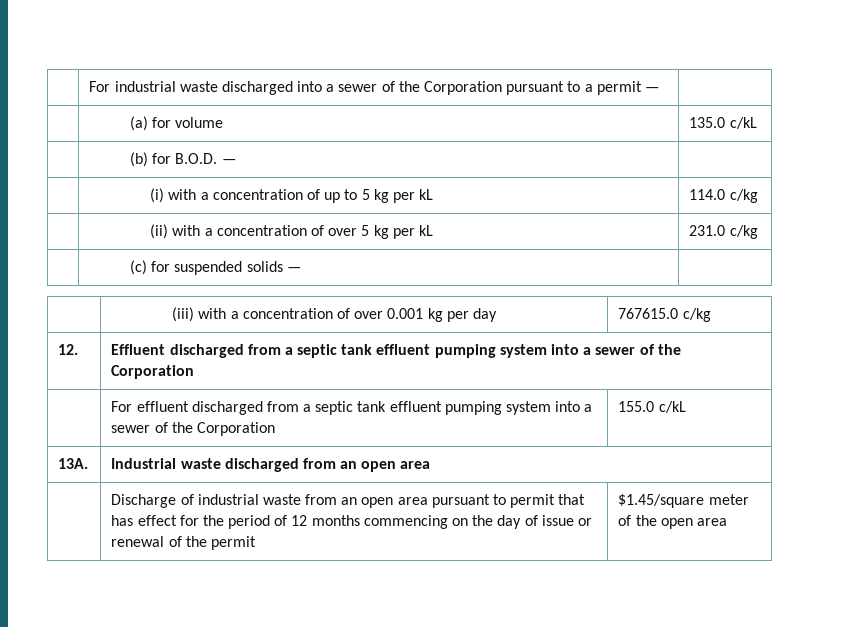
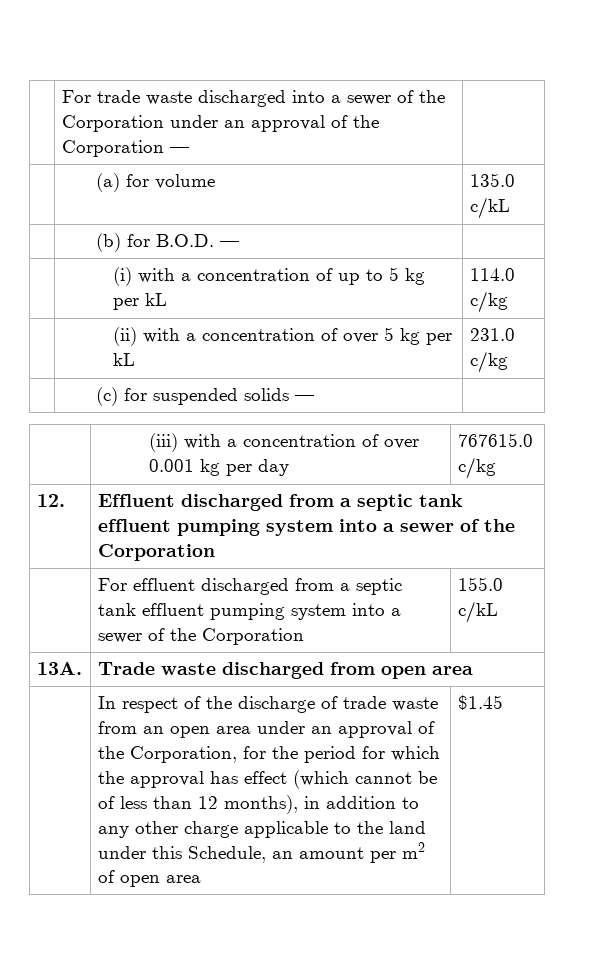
[89,81,176,92] | For industrial -> [61,90,140,103] | For trade
[506,81,642,95] pursuant to a permit -> [169,115,379,132] [61,140,164,157] under an approval of the Corporation
[111,458,177,469] Industrial -> [97,662,155,675] Trade
[340,461,358,469] an -> (375, 668) none
[111,494,259,508] Discharge of industrial -> [97,696,386,713] In respect of the discharge of trade
[431,494,586,508] [111,515,592,529] [111,536,256,550] [618,494,749,508] [618,515,727,529] pursuant to permit that has effect for the period of 12 months commencing on the day of issue or renewal of the permit | $1.45/square meter of the open area -> [256,721,435,738] [97,746,440,763] [97,770,437,789] [97,795,419,814] [97,821,426,838] [97,842,425,863] [97,870,201,887] [457,695,503,710] under an approval of the Corporation, for the period for which the approval has effect (which cannot be of less than 12 months), in addition to any other charge applicable to the land under this Schedule, an amount per m2 of open area | $1.45

